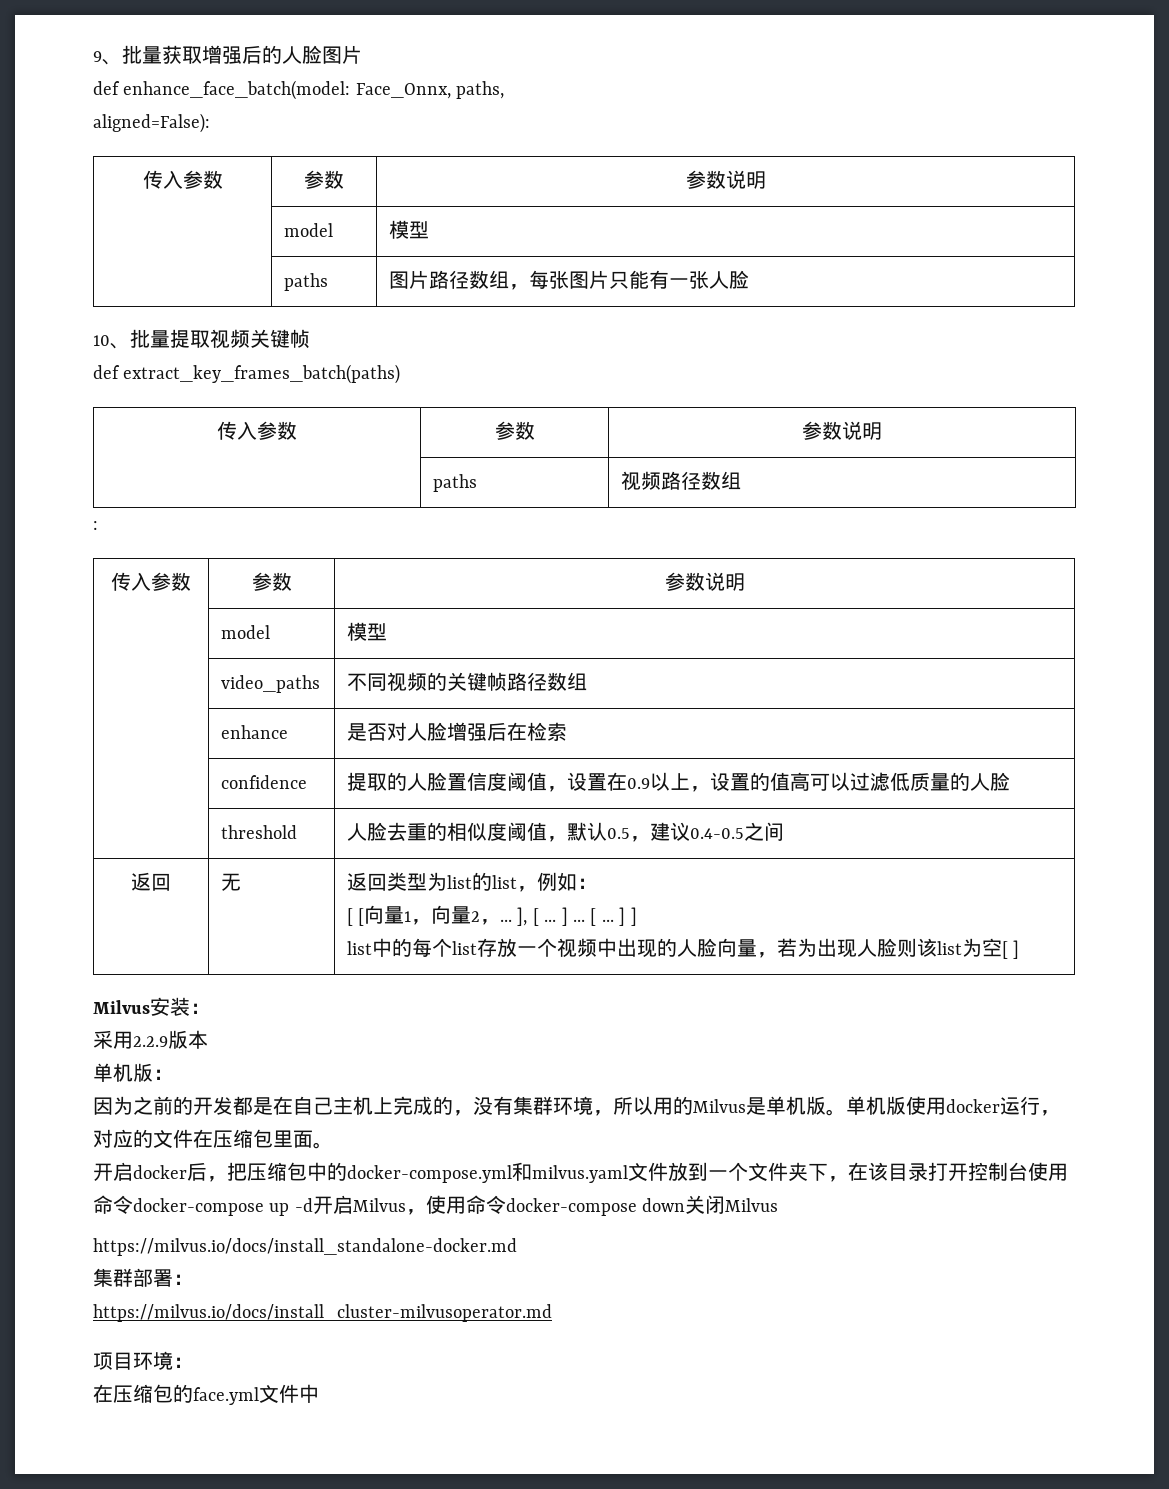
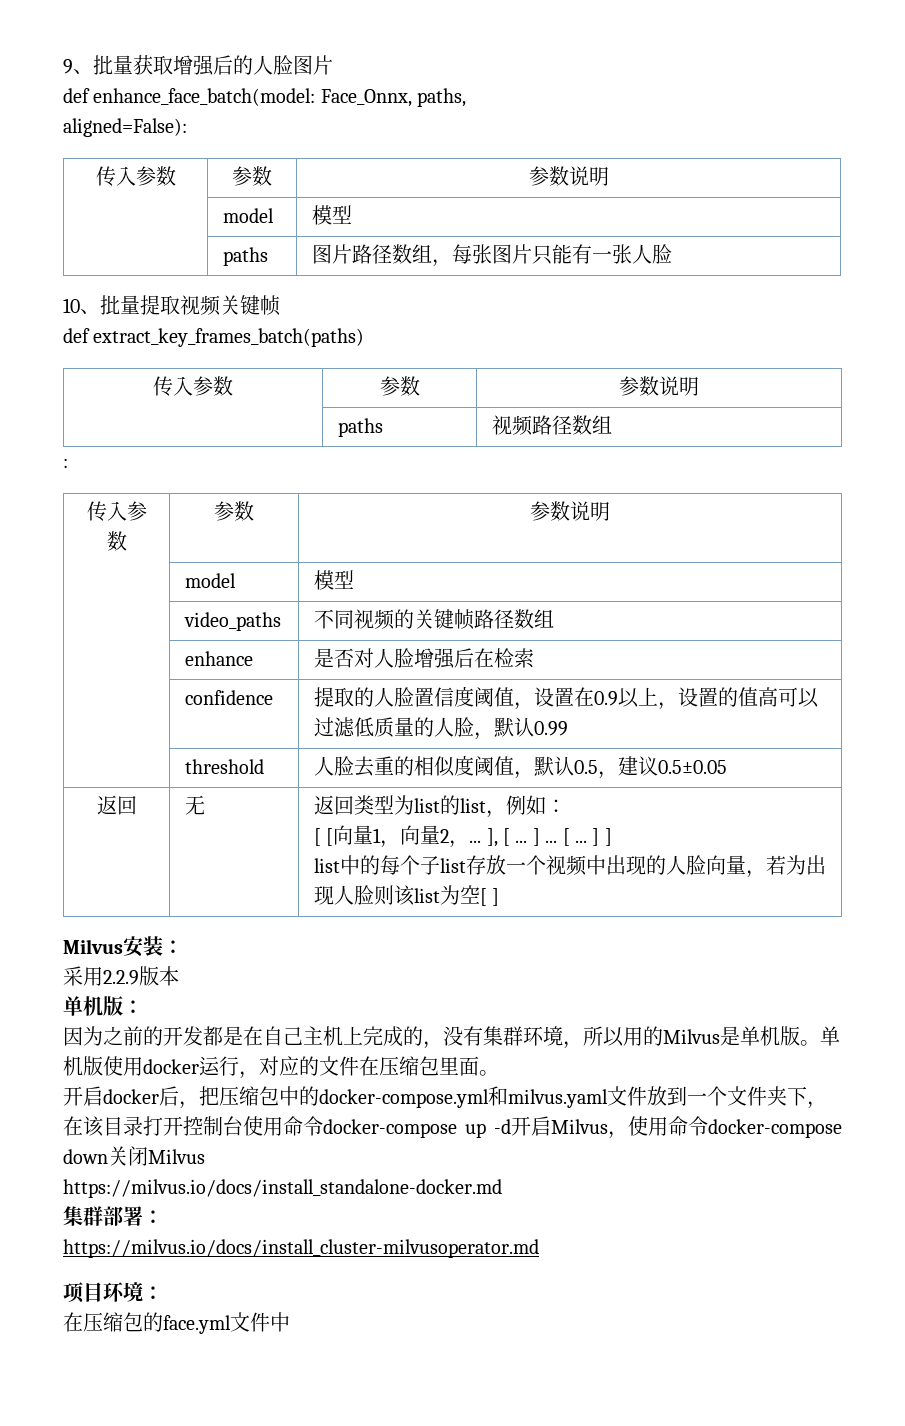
(1010, 781) none -> [473,717,568,740] ，默认0.99
[689,822,784,841] 0.4-0.5之间 -> [657,760,727,774] 0.5±0.05
(452, 947) none -> [419,856,440,875] 子

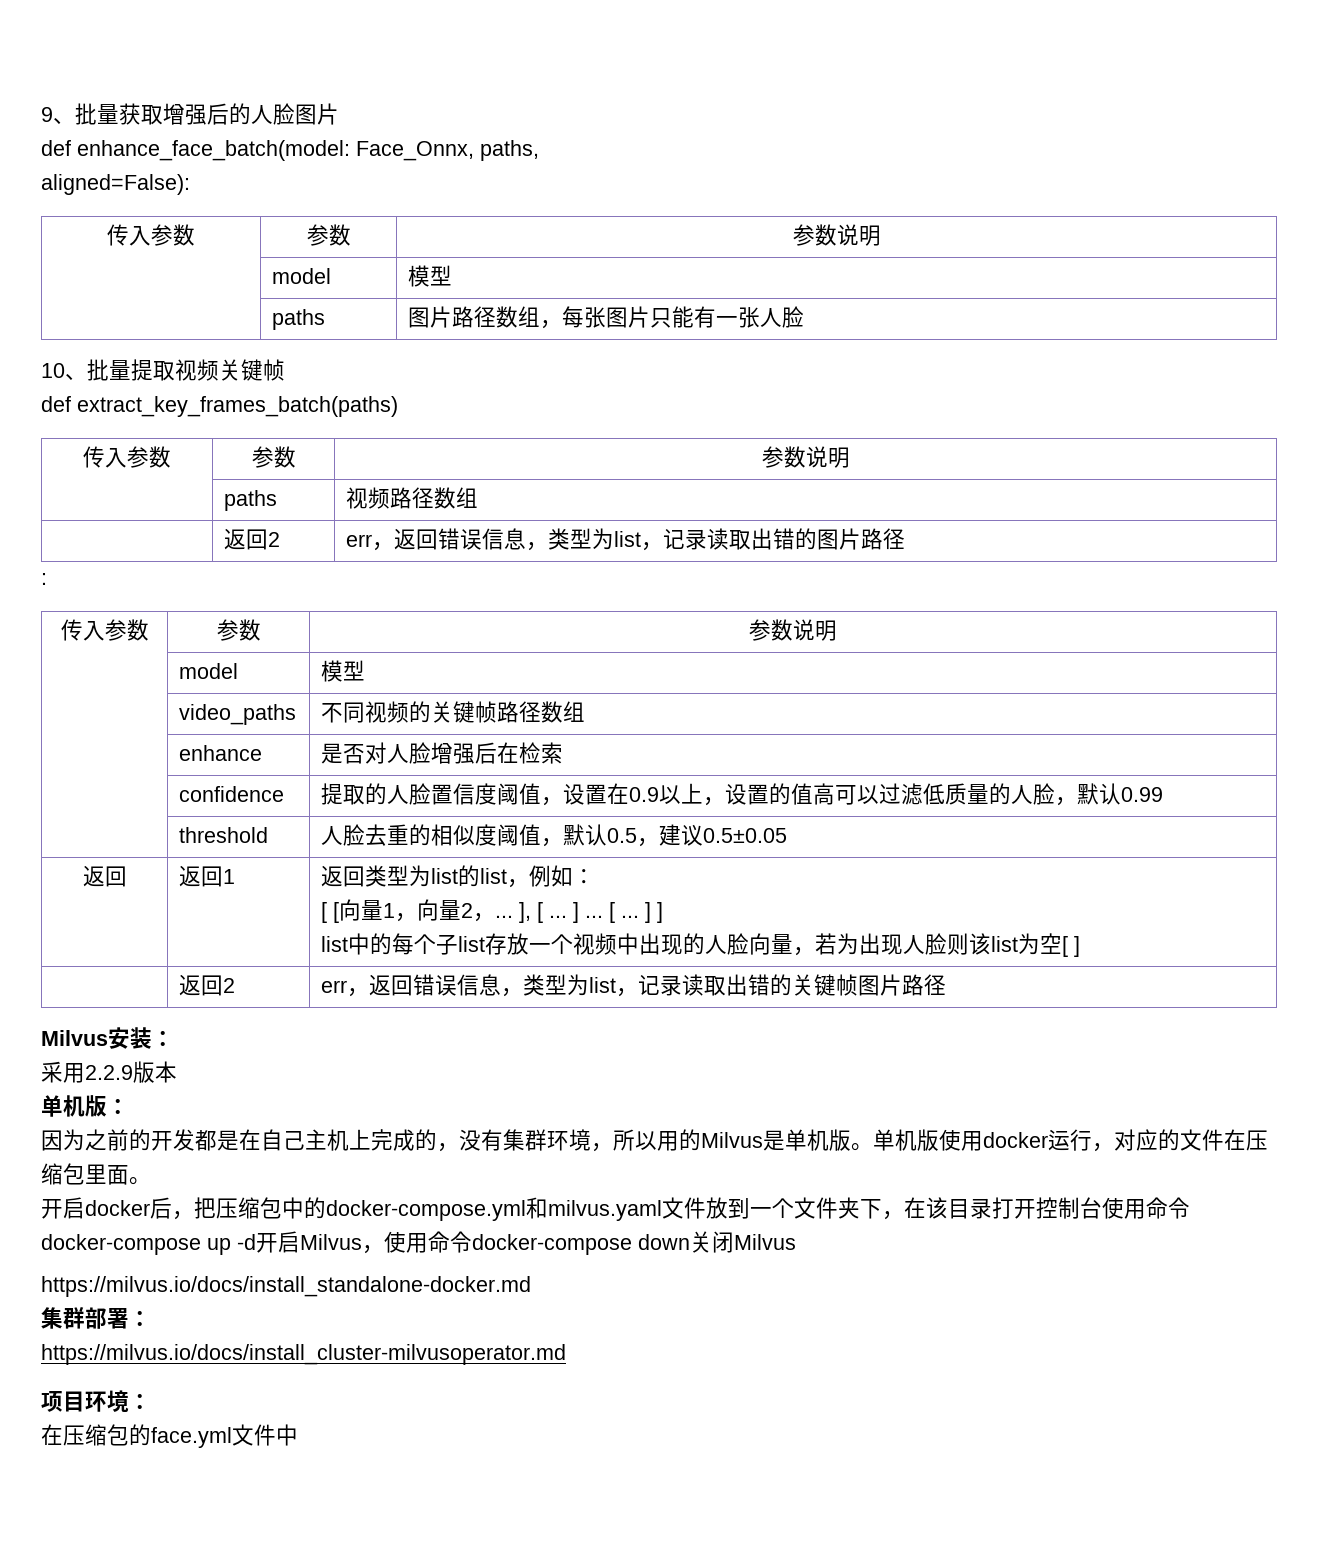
(612, 424) none -> [223,528,280,550] [345,528,905,551] // | 返回2 | err，返回错误信息，类型为list，记录读取出错的图片路径
[184,795,205,815] 无 -> [178,865,235,887] 返回1
(500, 897) none -> [178,974,235,996] [320,974,946,997] // | 返回2 | err，返回错误信息，类型为list，记录读取出错的关键帧图片路径

